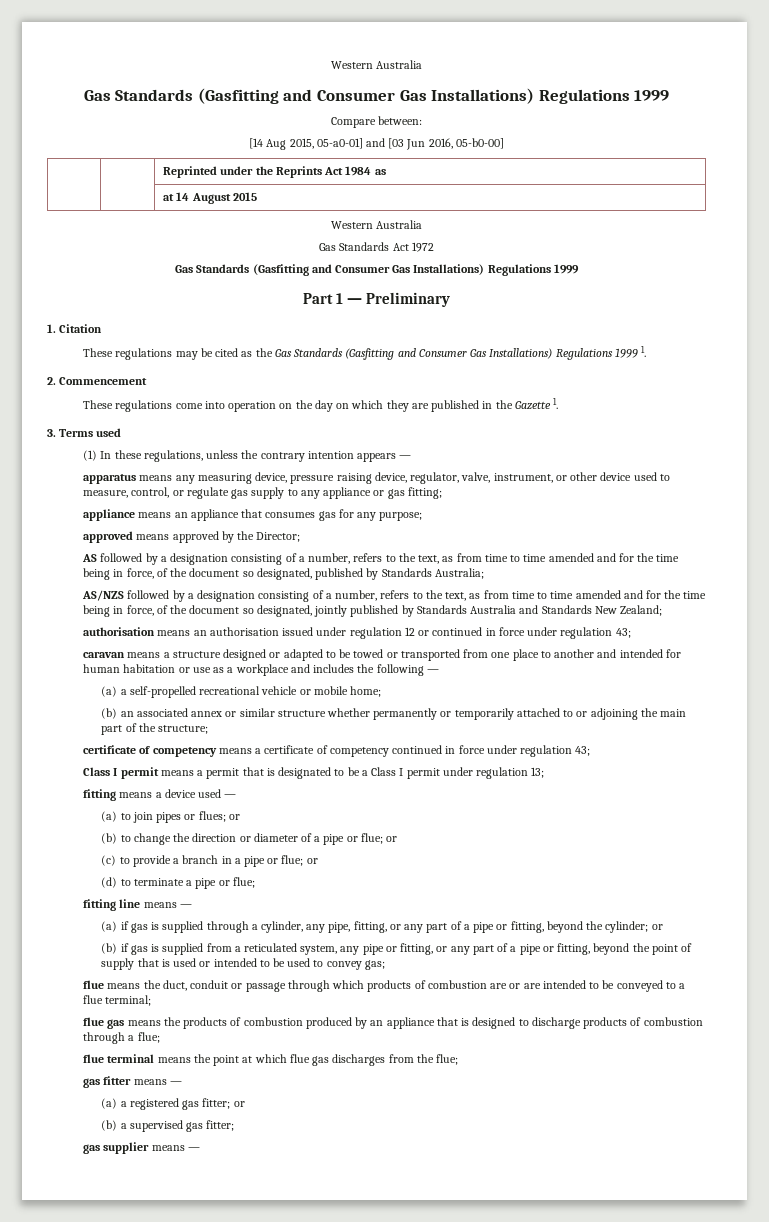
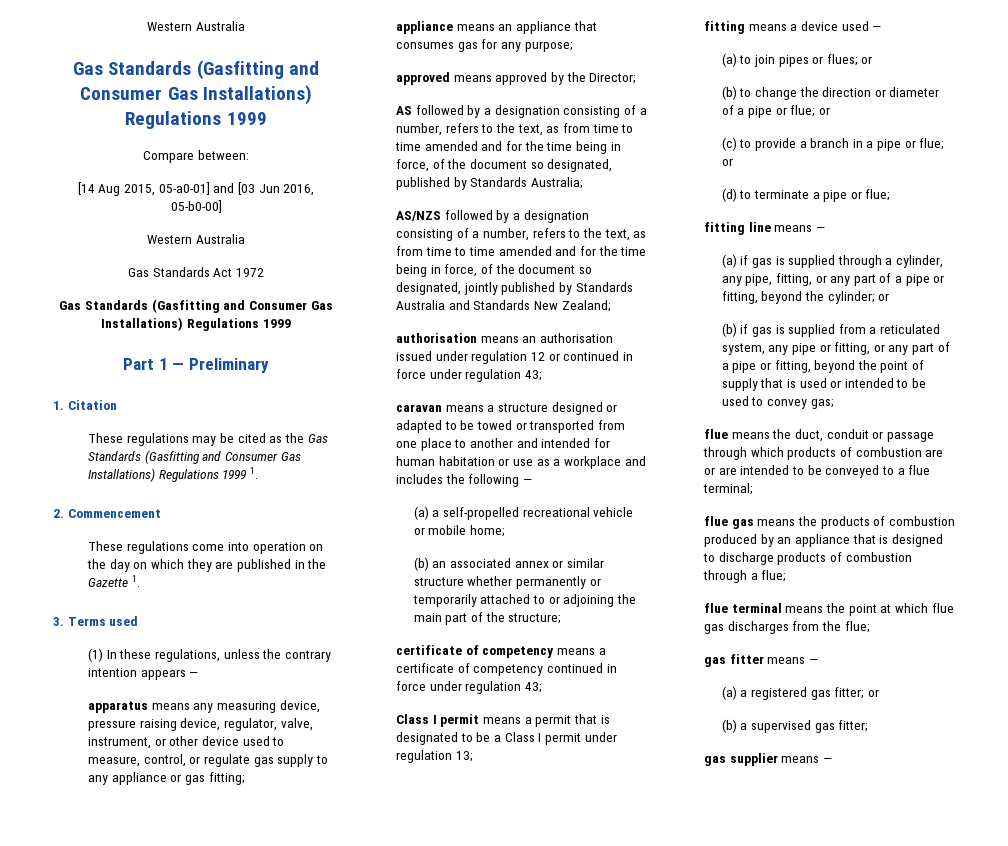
[163,166,386,178] [163,192,257,204] // | | Reprinted under the Reprints Act 1984 as // | | at 14 August 2015 -> (222, 206) none

